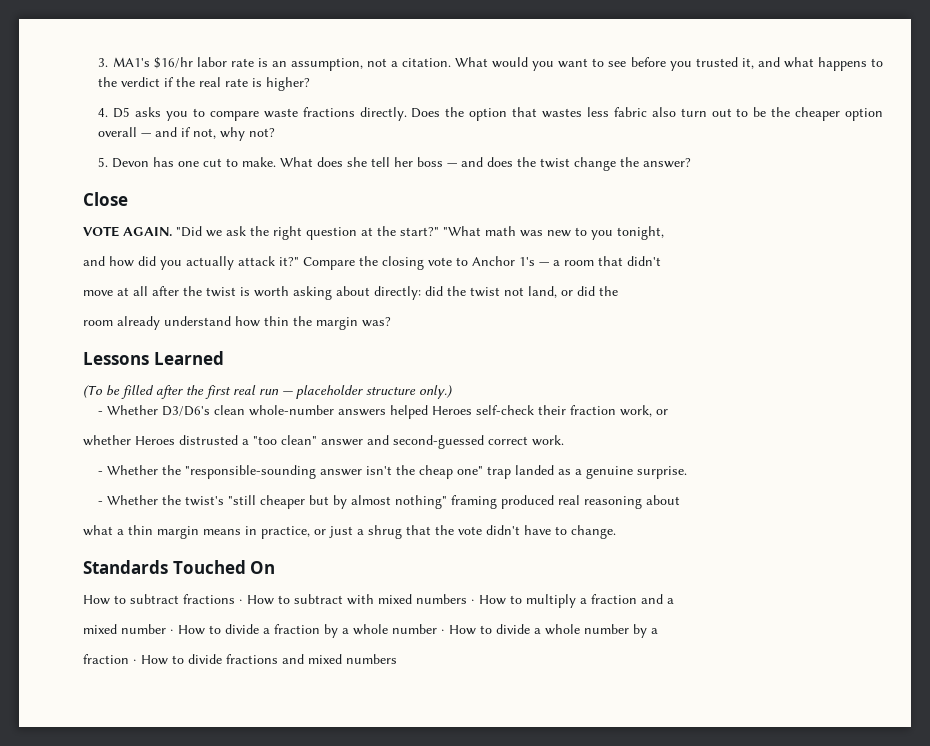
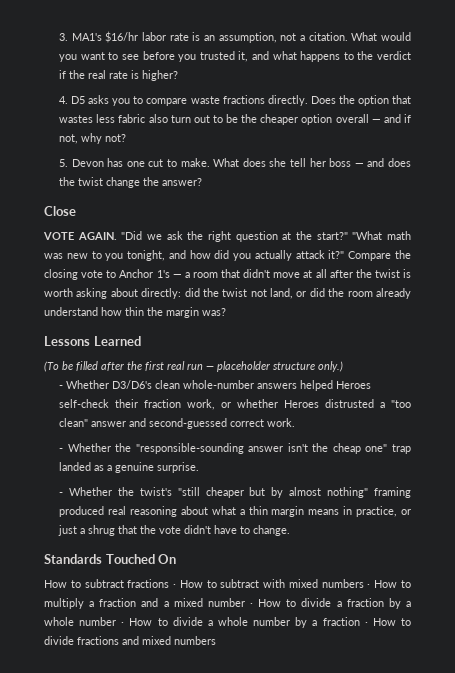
(664, 233) // -> (166, 255) none
(661, 261) // -> (271, 273) none
(618, 291) // -> (345, 292) none
(669, 412) // -> (232, 405) none
(681, 500) // -> (208, 510) none
(674, 601) // -> (169, 604) none
(658, 631) // -> (318, 623) none

